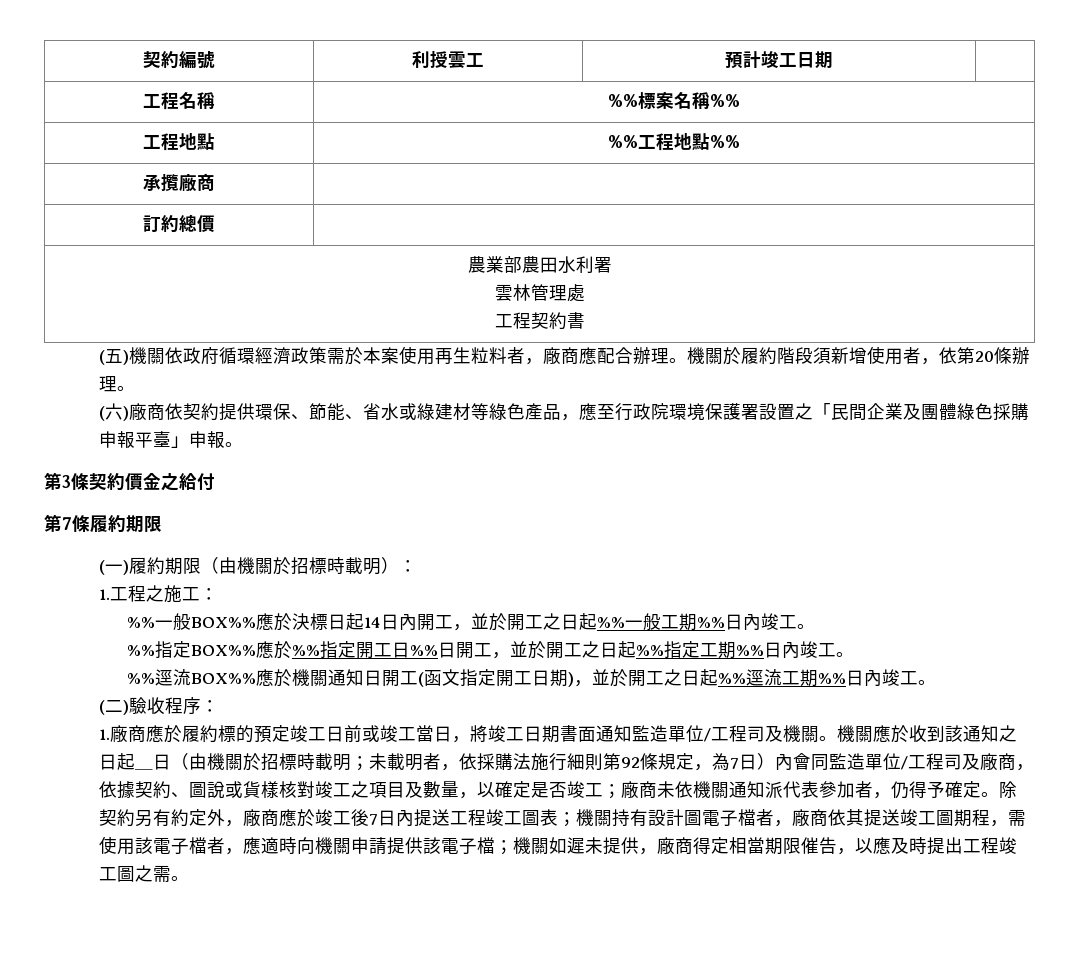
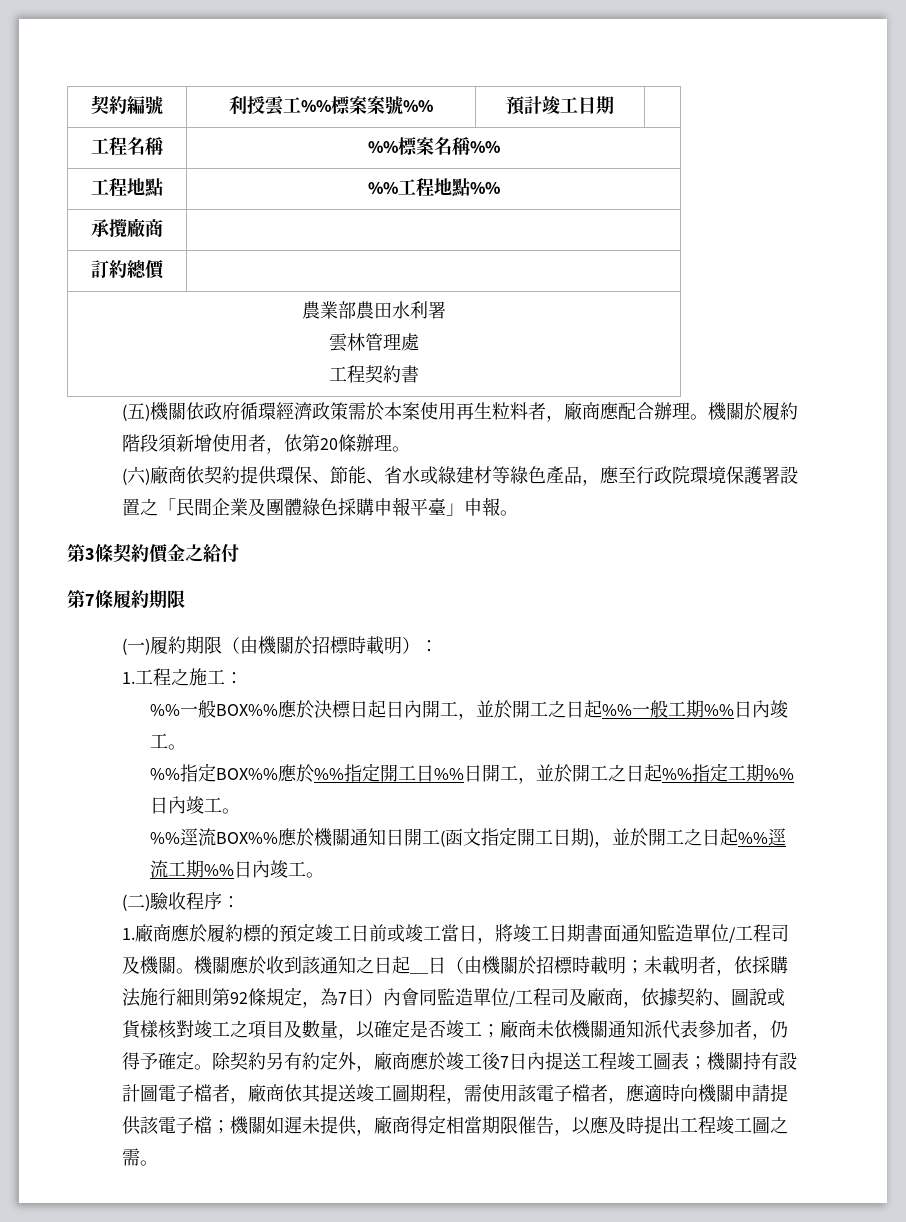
(484, 60) none -> [301,96,433,114] %%標案案號%%
[364,617,382,628] 14 -> (387, 709) none

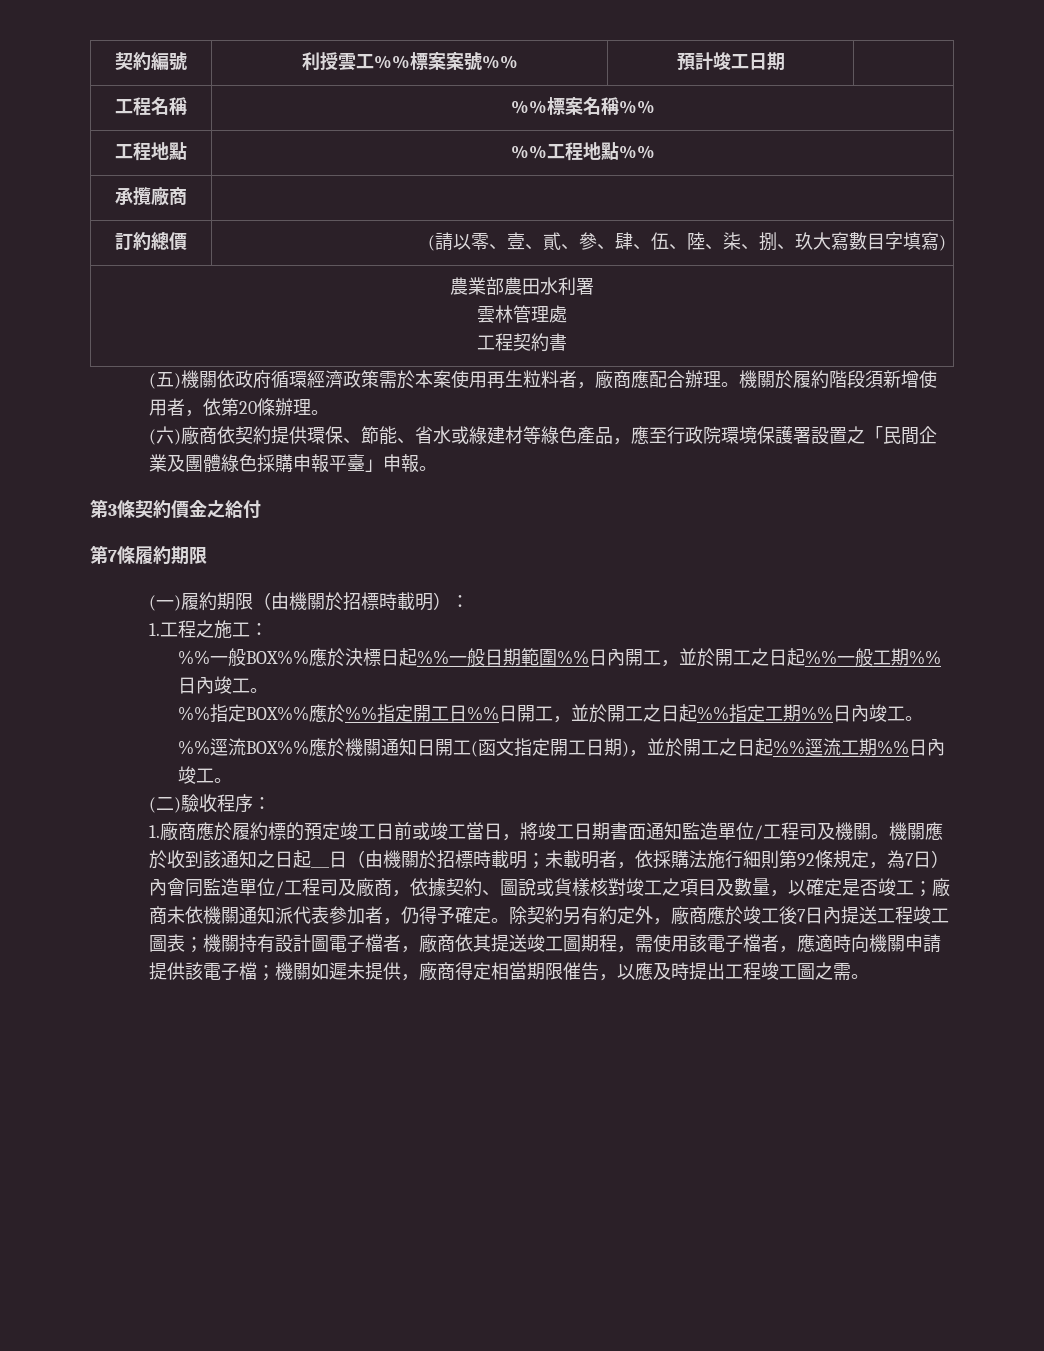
(166, 270) none -> [427,232,946,251] (請以零、壹、貳、參、肆、伍、陸、柒、捌、玖大寫數目字填寫)
(387, 709) none -> [417,648,590,666] %%一般日期範圍%%

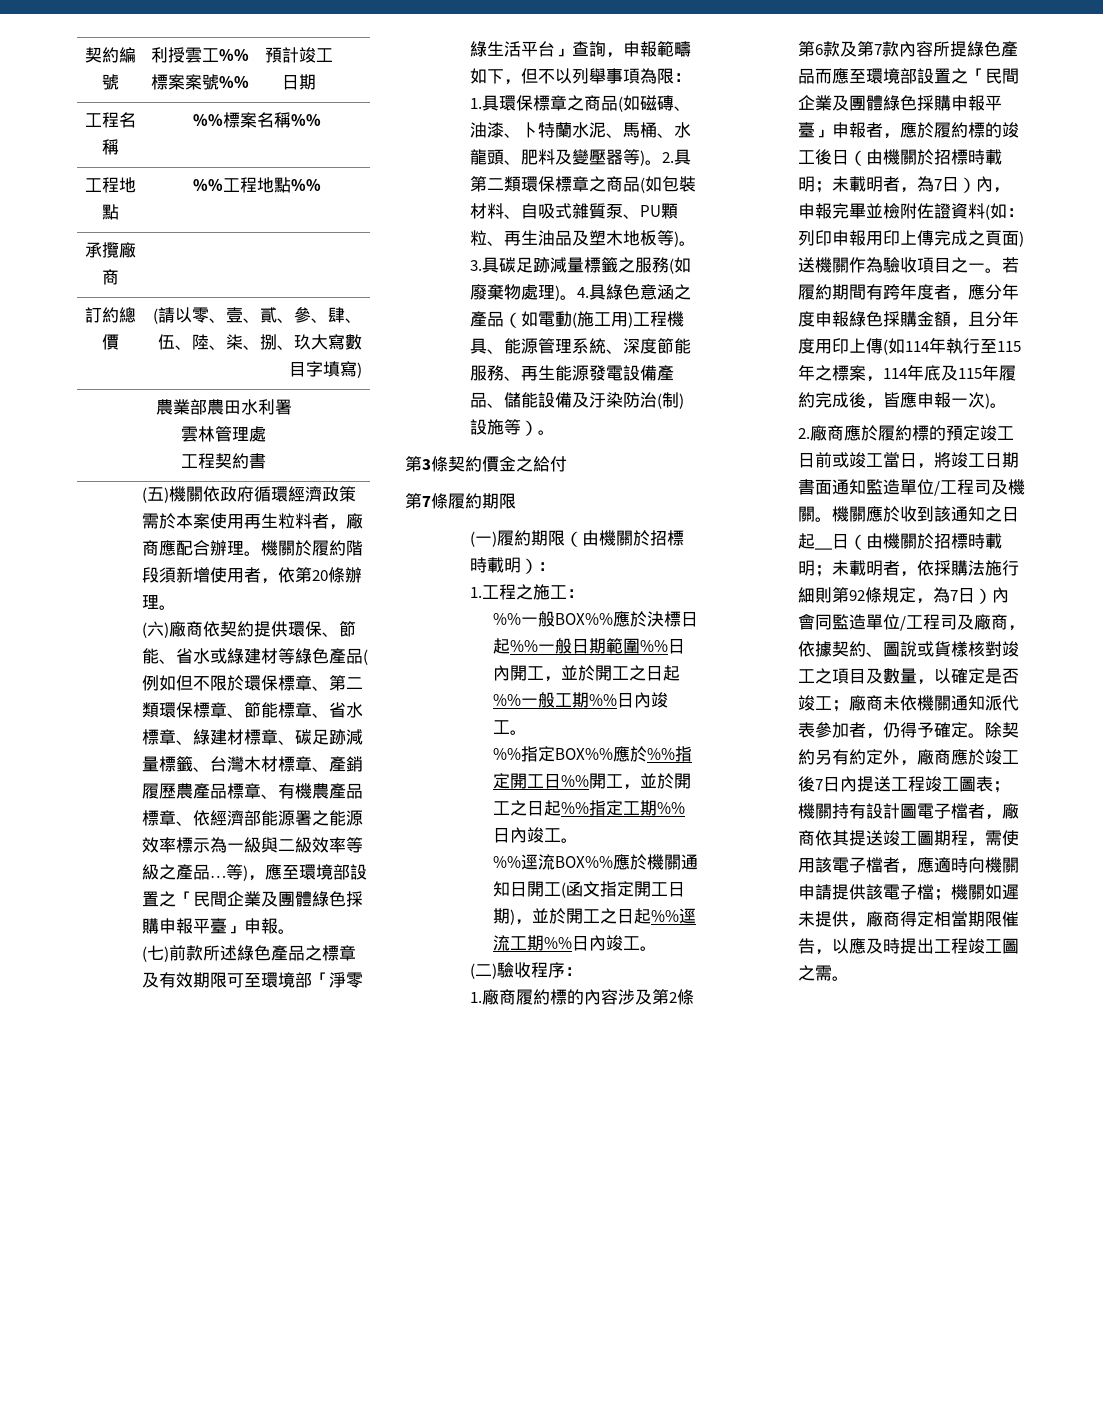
[612,426,811,445] ，應至行政院環境保護署 -> [363,649,369,665] [142,675,364,691] [142,702,364,718] [142,729,364,745] [142,756,364,772] [142,783,364,799] [142,810,364,826] [142,837,364,853] [142,864,351,881] (例如但不限於環保標章、第二類環保標章、節能標章、省水標章、綠建材標章、碳足跡減量標籤、台灣木材標章、產銷履歷農產品標章、有機農產品標章、依經濟部能源署之能源效率標示為一級與二級效率等級之產品…等)，應至環境部
(437, 468) none -> [142,945,357,962] [142,972,364,988] [470,41,692,58] [470,68,692,85] [470,95,692,112] [470,122,692,138] [470,149,692,166] [470,176,697,193] [470,203,679,219] [470,230,697,247] [470,257,692,274] [470,284,692,301] [470,311,685,328] [470,338,692,354] [470,365,675,381] [470,392,685,409] [470,419,556,436] // (七)前款所述綠色產品之標章及有效期限可至環境部「淨零綠生活平台」查詢，申報範疇如下，但不以列舉事項為限：1.具環保標章之商品(如磁磚、油漆、卜特蘭水泥、馬桶、水龍頭、肥料及變壓器等)。2.具第二類環保標章之商品(如包裝材料、自吸式雜質泵、PU顆粒、再生油品及塑木地板等)。3.具碳足跡減量標籤之服務(如廢棄物處理)。4.具綠色意涵之產品（如電動(施工用)工程機具、能源管理系統、深度節能服務、再生能源發電設備產品、儲能設備及汙染防治(制)設施等）。
[499,705,518,722] 日 -> (589, 781) none
(196, 831) none -> [516,989,695,1005] [798,41,1019,57] [798,68,1020,84] [798,95,1003,111] [798,122,1020,139] [798,149,1003,166] [798,176,1011,193] [798,203,1025,220] [798,230,1025,247] [798,257,1020,273] [798,283,1020,301] [798,310,1020,328] [798,337,1022,355] [798,364,1017,382] [798,392,1008,409] [798,425,845,441] 履約標的內容涉及第2條第6款及第7款內容所提綠色產品而應至環境部設置之「民間企業及團體綠色採購申報平臺」申報者，應於履約標的竣工後日（由機關於招標時載明；未載明者，為7日）內，申報完畢並檢附佐證資料(如：列印申報用印上傳完成之頁面)送機關作為驗收項目之一。若履約期間有跨年度者，應分年度申報綠色採購金額，且分年度用印上傳(如114年執行至115年之標案，114年底及115年履約完成後，皆應申報一次)。 // 2.廠商

